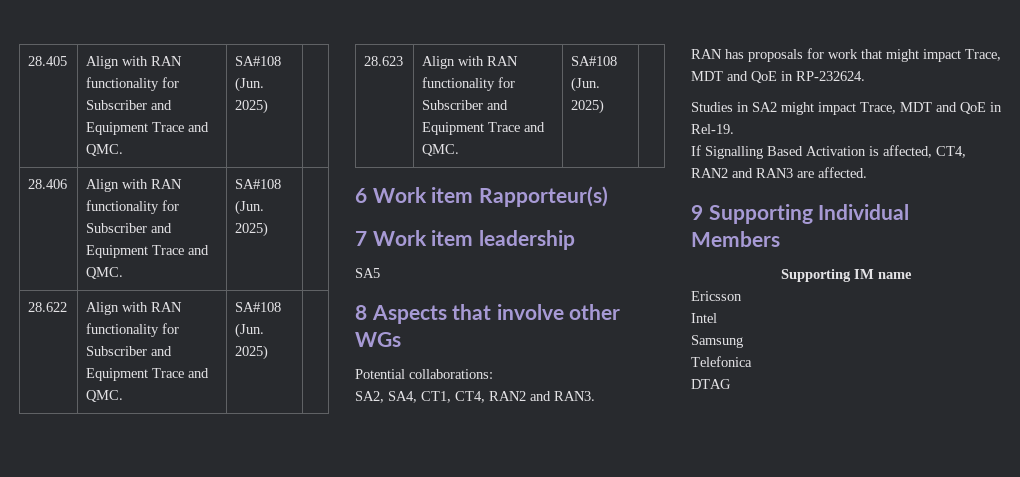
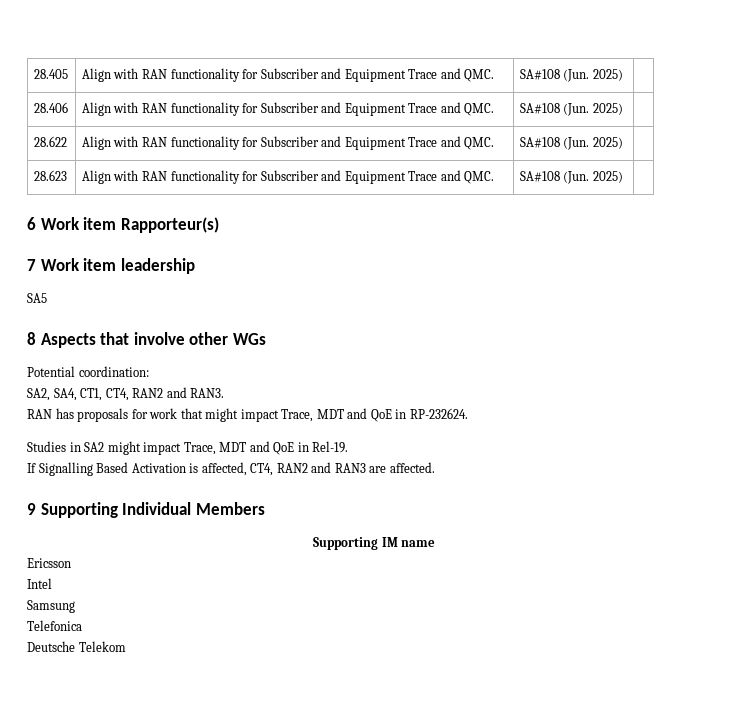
[409,369,493,379] collaborations: -> [78,366,149,377] coordination:
[691,379,731,389] DTAG -> [27,641,126,652] Deutsche Telekom

